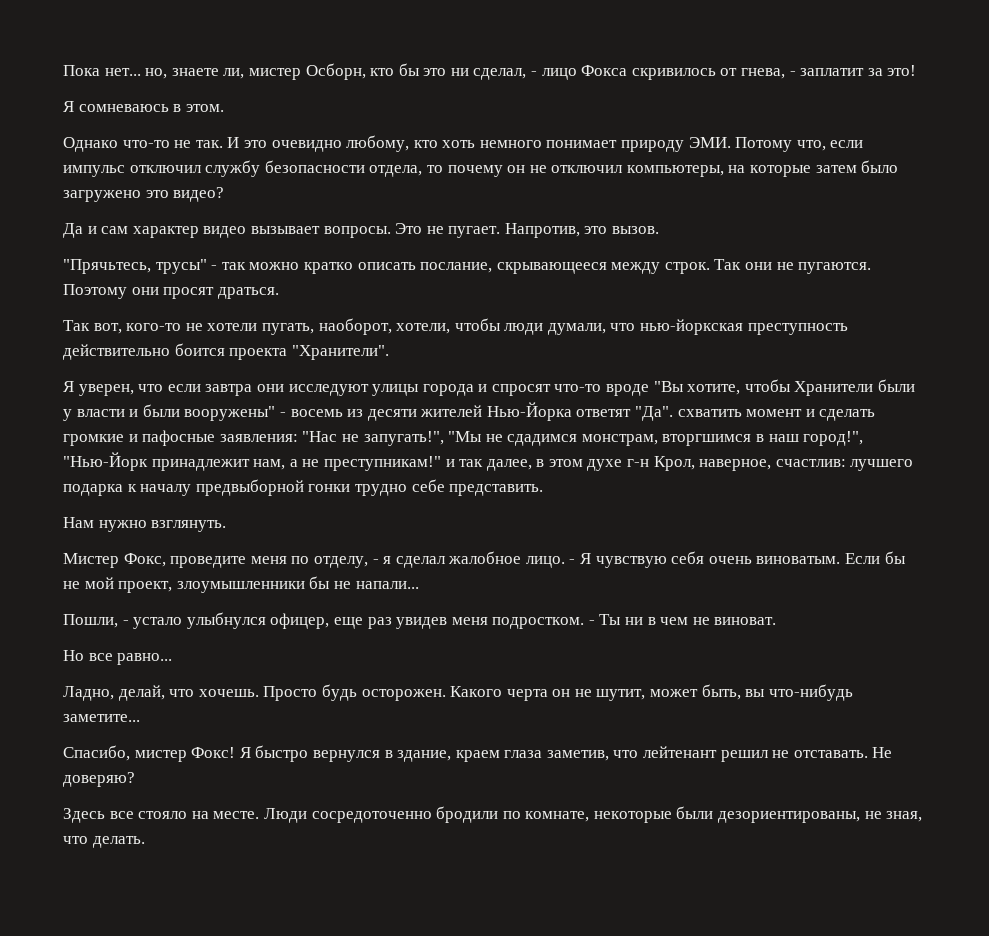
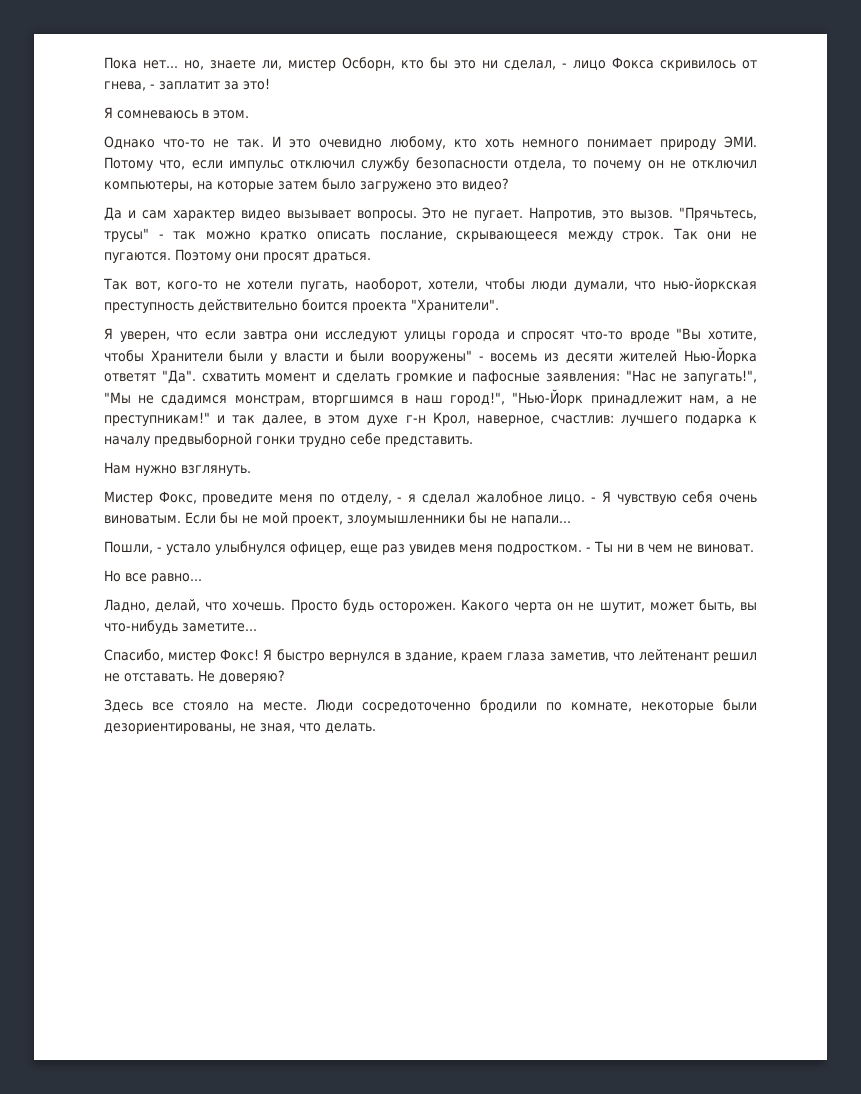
(660, 230) // -> (674, 214) none

